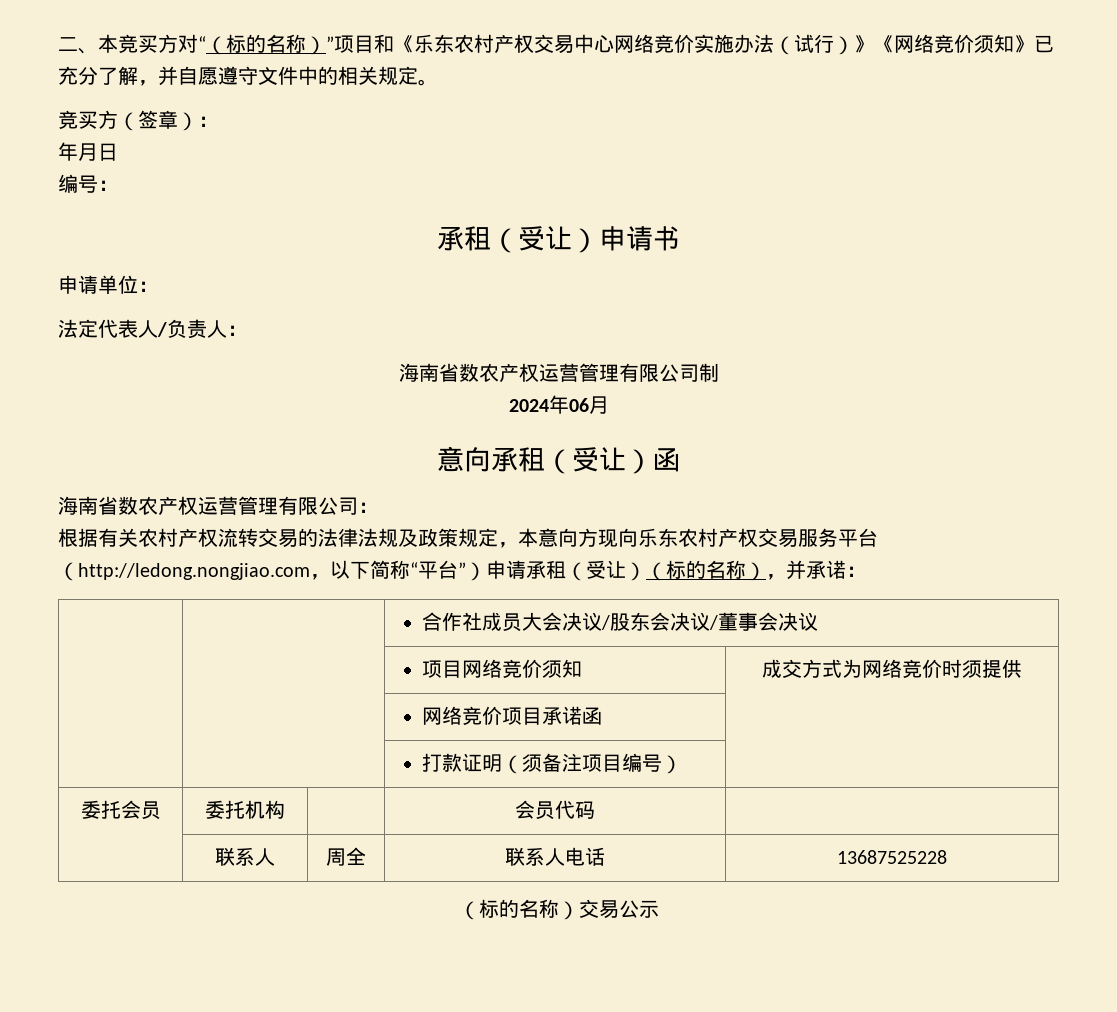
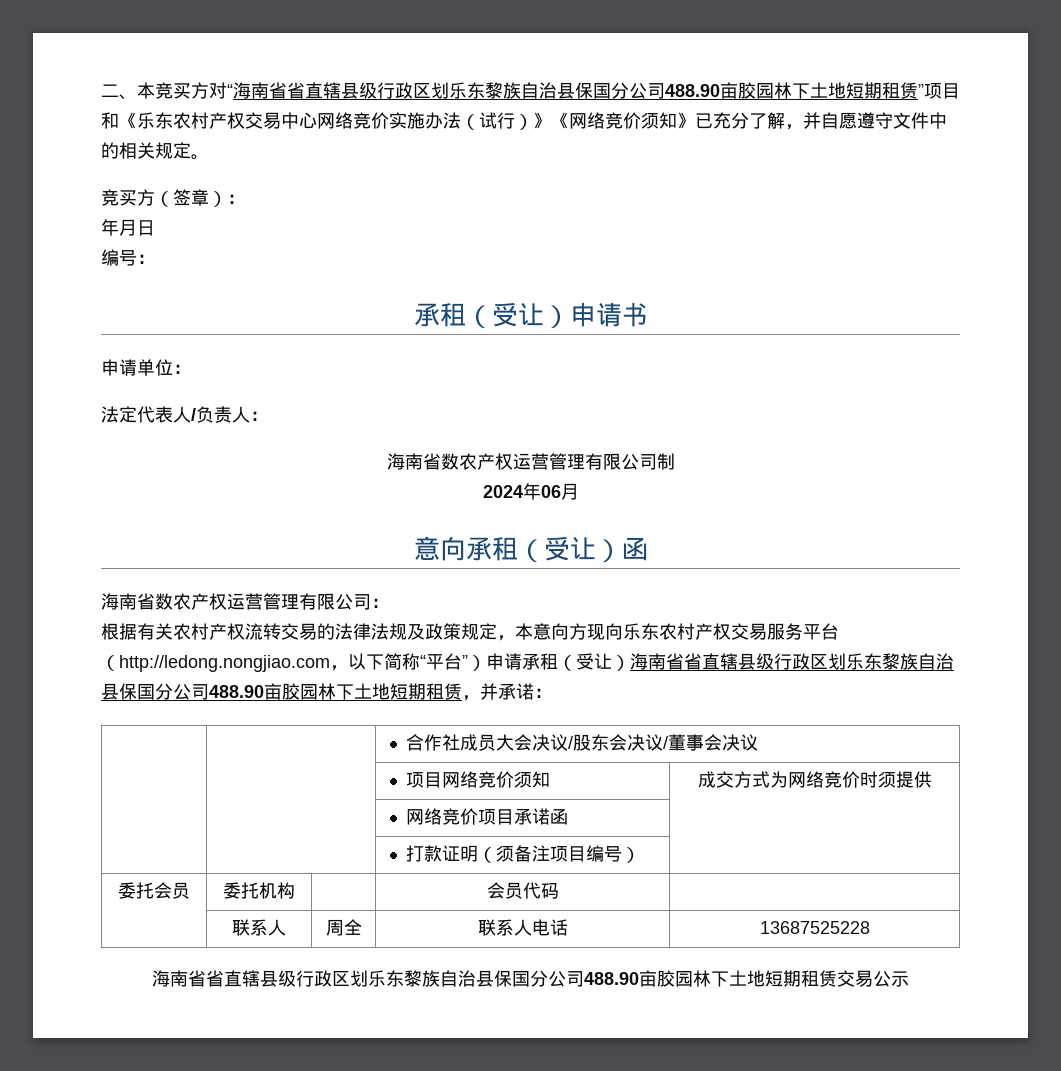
[206,34,326,55] （标的名称） -> [233,82,918,99] 海南省省直辖县级行政区划乐东黎族自治县保国分公司488.90亩胶园林下土地短期租赁
[646,560,766,581] （标的名称） -> [630,653,954,670] [101,683,462,700] 海南省省直辖县级行政区划乐东黎族自治县保国分公司488.90亩胶园林下土地短期租赁
[458,899,579,920] （标的名称） -> [152,970,837,987] 海南省省直辖县级行政区划乐东黎族自治县保国分公司488.90亩胶园林下土地短期租赁

